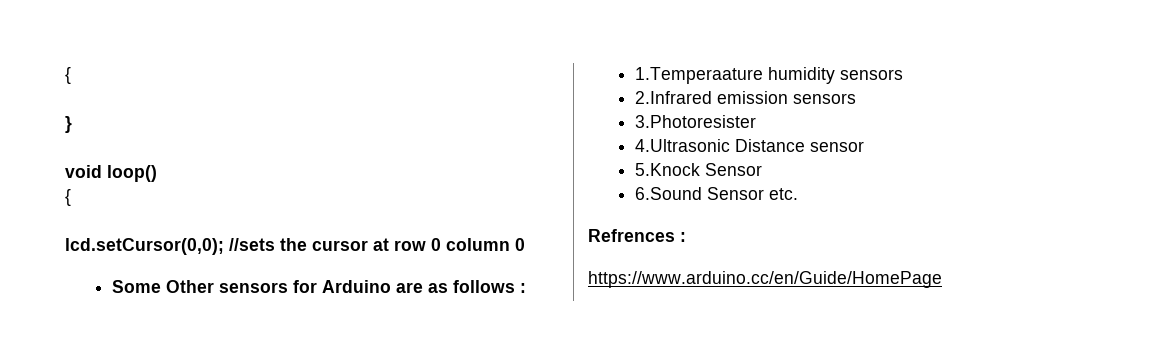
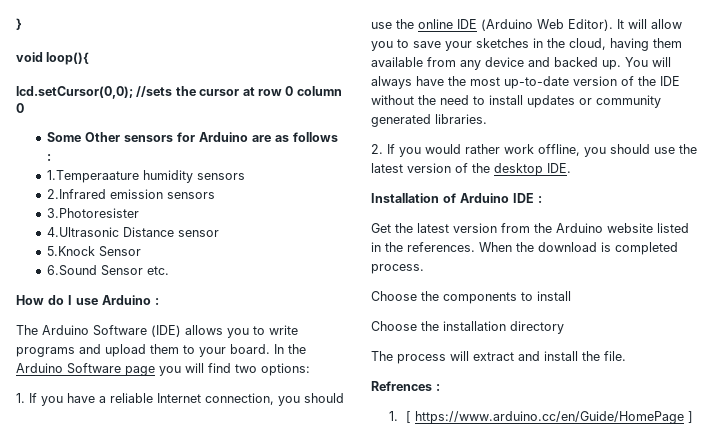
[65,67,71,84] { // -> (16, 24) none
[107,165,157,182] [65,189,71,206] loop() // { -> [46,52,90,65] loop(){
[588,229,686,242] [588,271,942,288] Refrences : // https://www.arduino.cc/en/Guide/HomePage -> [16,295,159,305] [16,325,298,338] [16,344,306,357] [16,363,310,376] [16,393,344,406] [371,19,682,31] [371,38,682,51] [371,57,671,70] [371,76,680,89] [371,95,661,108] [371,114,487,127] [371,144,697,157] [371,163,571,176] [371,193,542,203] [371,223,689,233] [371,242,678,255] [371,264,424,274] [371,291,571,304] [371,321,564,334] [371,351,626,364] [371,381,440,391] [388,411,694,424] How do I use Arduino : // The Arduino Software (IDE) allows you to write programs and upload them to your board. In the Arduino Software page you will find two options: // 1. If you have a reliable Internet connection, you should use the online IDE (Arduino Web Editor). It will allow you to save your sketches in the cloud, having them available from any device and backed up. You will always have the most up-to-date version of the IDE without the need to install updates or community generated libraries. // 2. If you would rather work offline, you should use the latest version of the desktop IDE. // Installation of Arduino IDE : // Get the latest version from the Arduino website listed in the references. When the download is completed process. // Choose the components to install // Choose the installation directory // The process will extract and install the file. // Refrences : // 1. [ https://www.arduino.cc/en/Guide/HomePage ]

